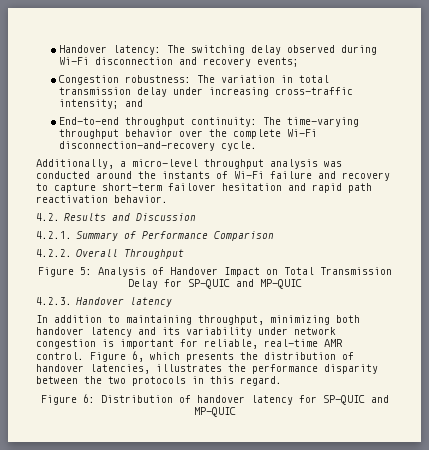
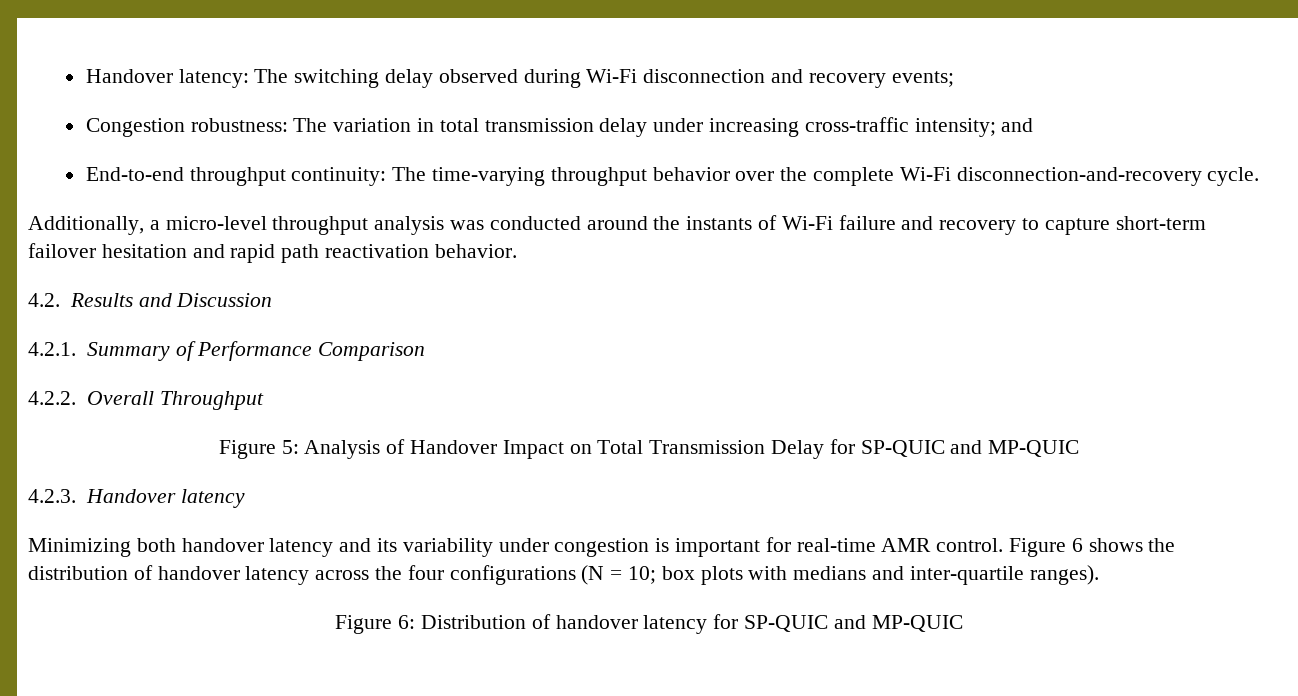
[36,315,330,325] In addition to maintaining throughput, minimizing -> [28,538,131,557] Minimizing
[294,327,336,335] network -> (549, 545) none
[204,339,258,349] reliable, -> (791, 544) none
[132,351,234,362] 6, which presents -> [1071,538,1143,552] 6 shows
[90,364,378,374] [36,376,282,386] latencies, illustrates the performance disparity between the two protocols in this regard. -> [245,565,1099,585] latency across the four configurations (N = 10; box plots with medians and inter-quartile ranges).

